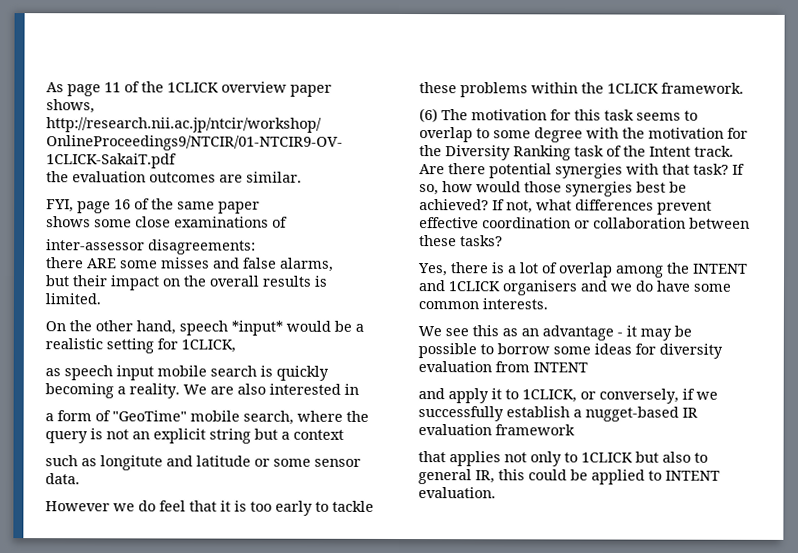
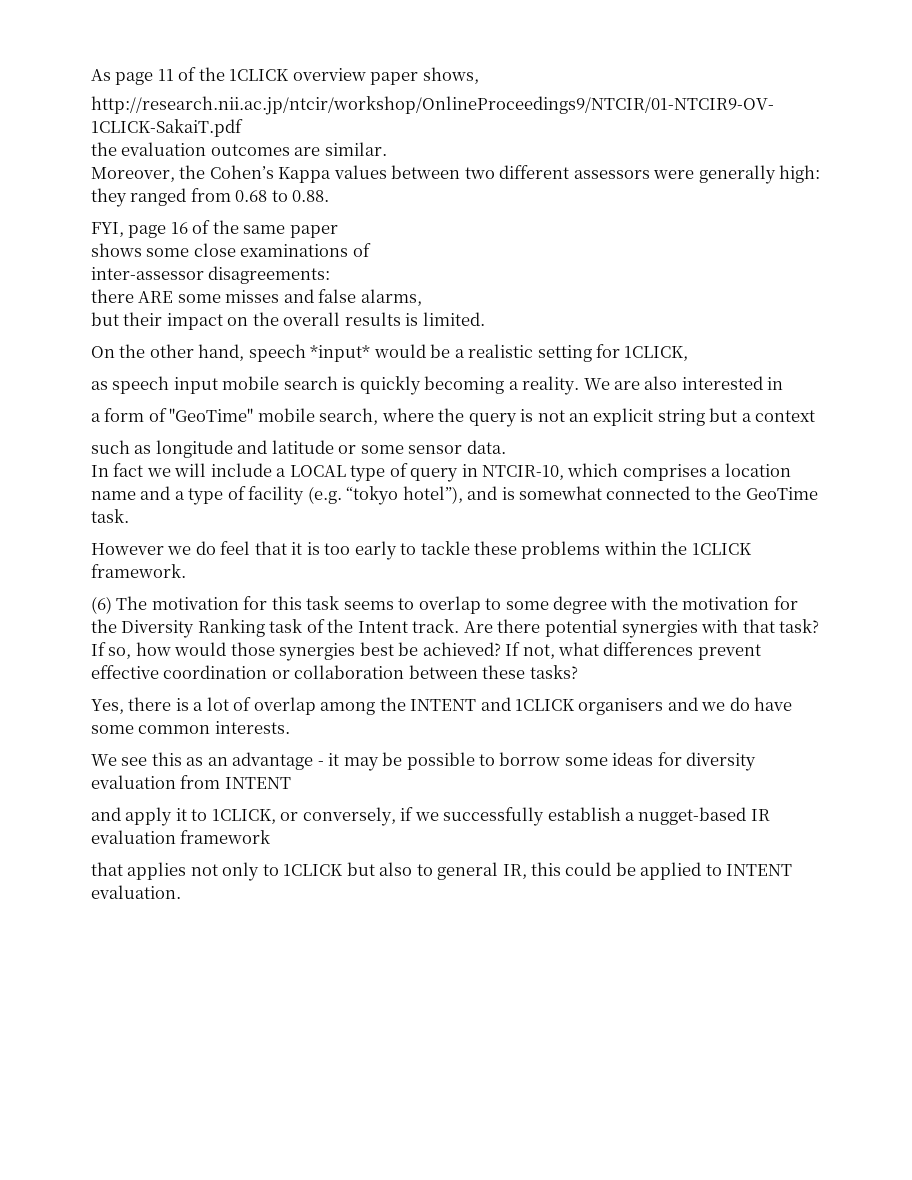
(302, 177) none -> [91,165,821,184] [91,188,330,207] // Moreover, the Cohen’s Kappa values between two different assessors were generally high: they ranged from 0.68 to 0.88.
[100,455,163,471] longitute -> [155,440,233,458] longitude
(80, 479) none -> [91,463,791,482] [91,486,818,505] [91,509,129,523] // In fact we will include a LOCAL type of query in NTCIR-10, which comprises a location name and a type of facility (e.g. “tokyo hotel”), and is somewhat connected to the GeoTime task.

